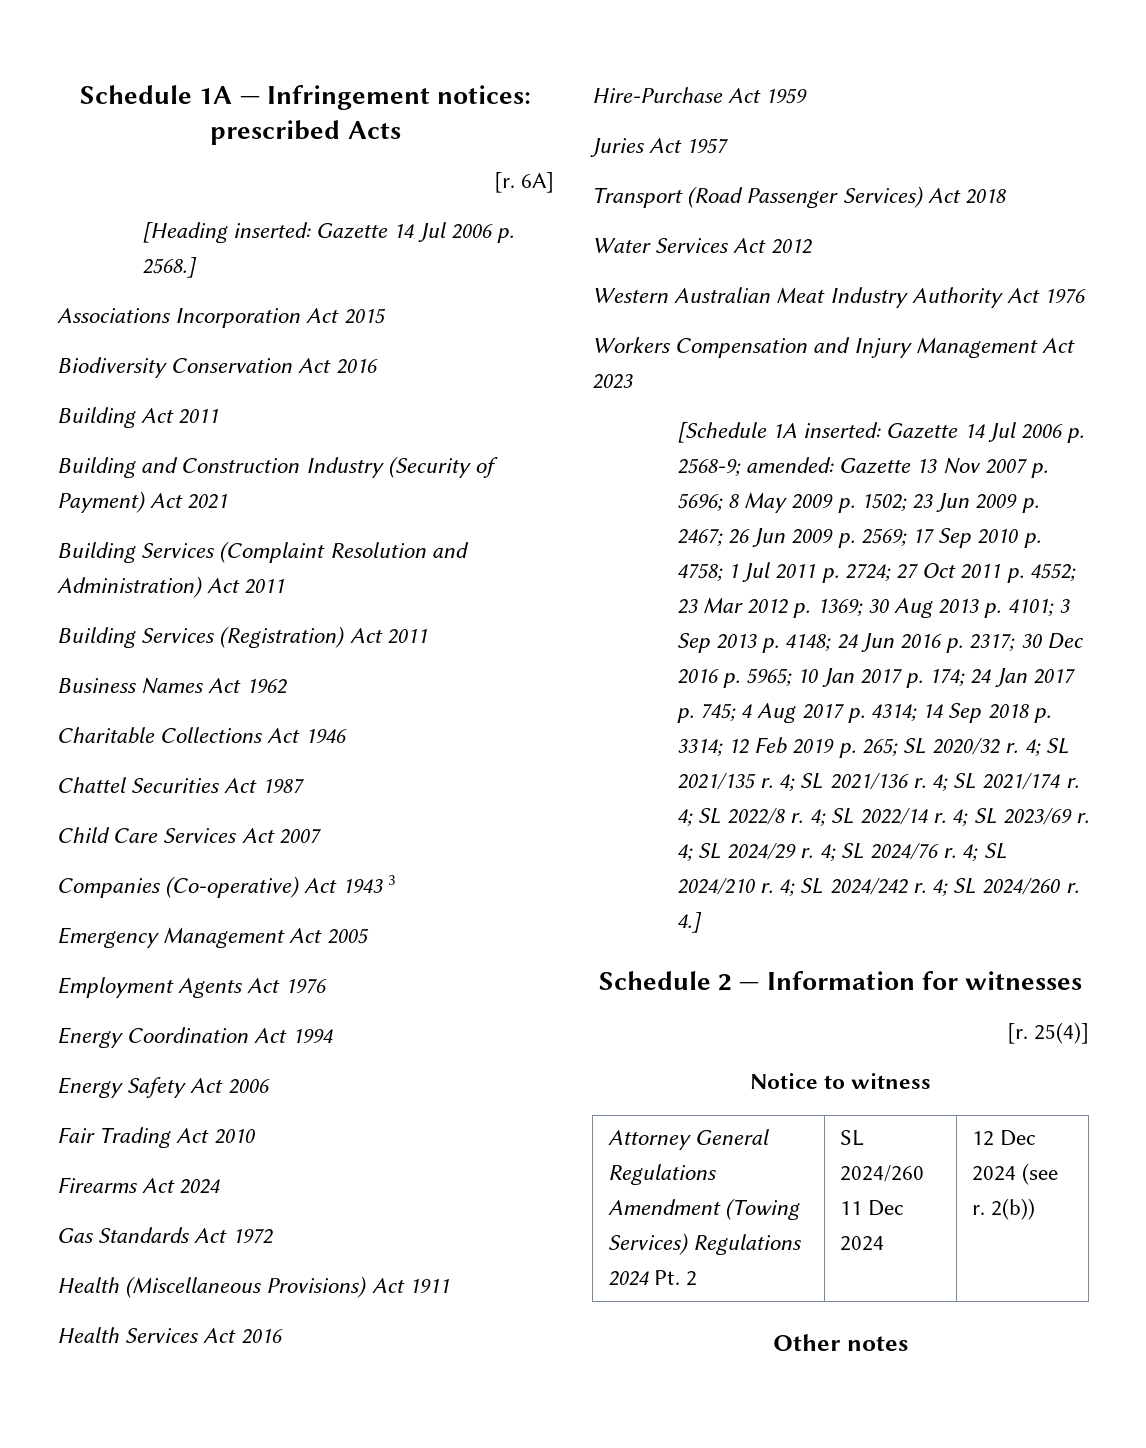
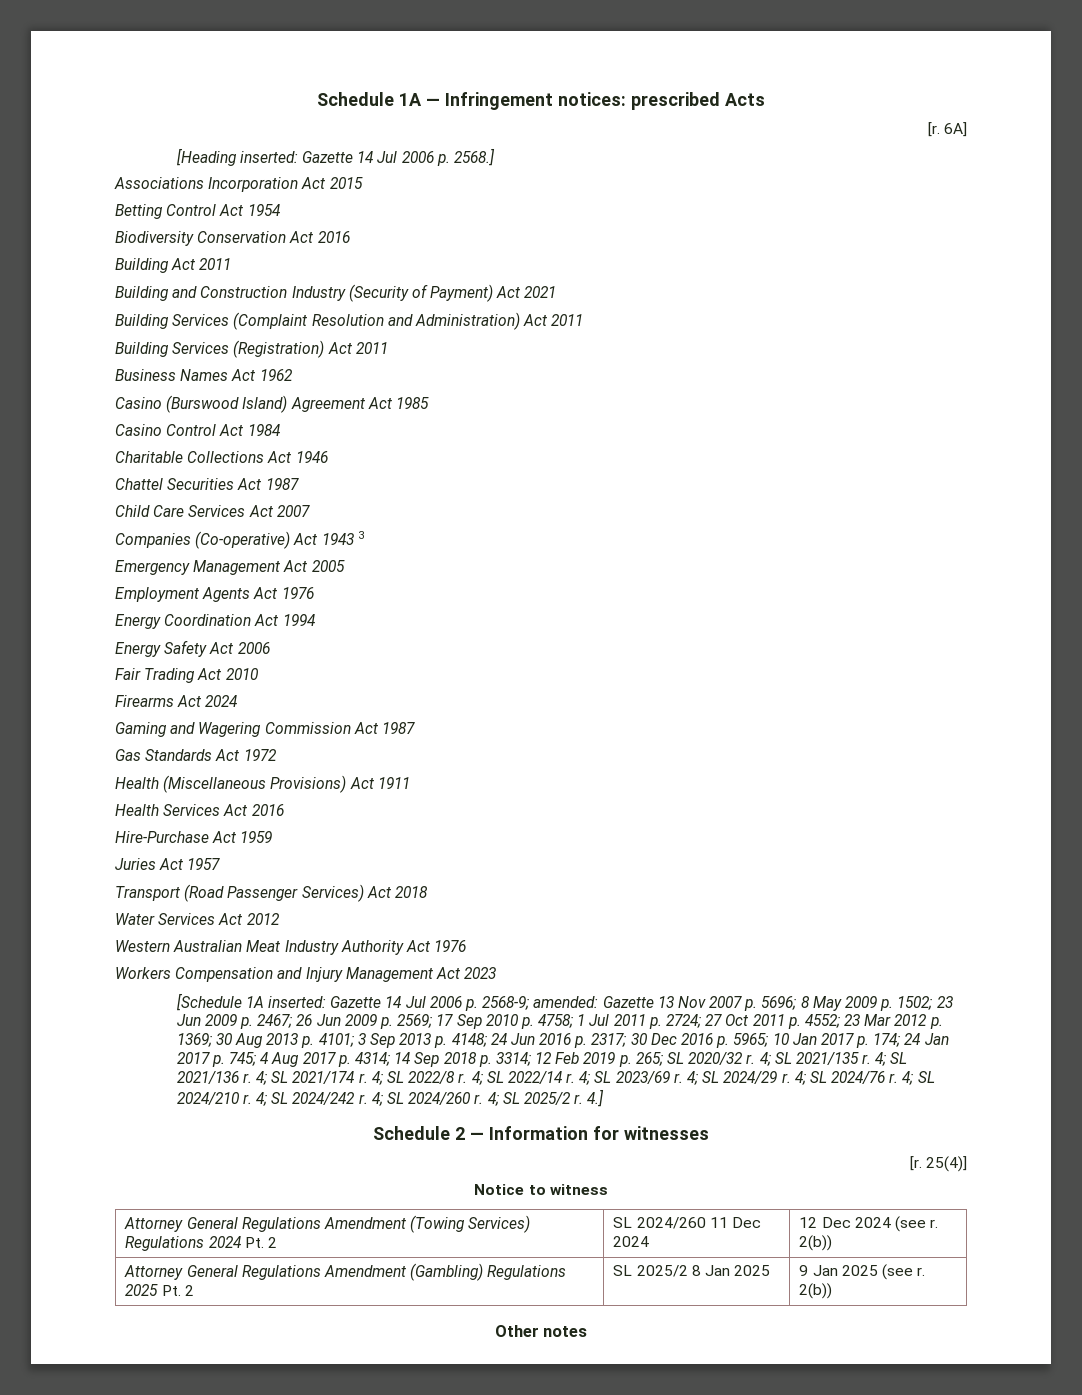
(386, 316) none -> [115,204,280,219] // Betting Control Act 1954
(287, 686) none -> [115,395,429,413] [115,424,280,436] // Casino (Burswood Island) Agreement Act 1985 // Casino Control Act 1984
(221, 1186) none -> [115,722,415,737] // Gaming and Wagering Commission Act 1987
(1079, 888) none -> [487,1092,584,1106] 4; SL 2025/2 r.
(1035, 1209) none -> [124,1263,567,1281] [125,1284,194,1296] [613,1265,771,1277] [799,1264,926,1280] [799,1283,833,1299] // Attorney General Regulations Amendment (Gambling) Regulations 2025 Pt. 2 | SL 2025/2 8 Jan 2025 | 9 Jan 2025 (see r. 2(b))

